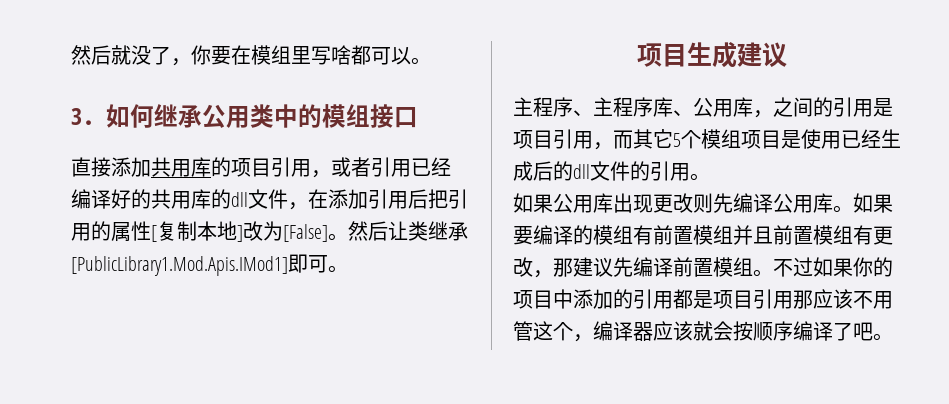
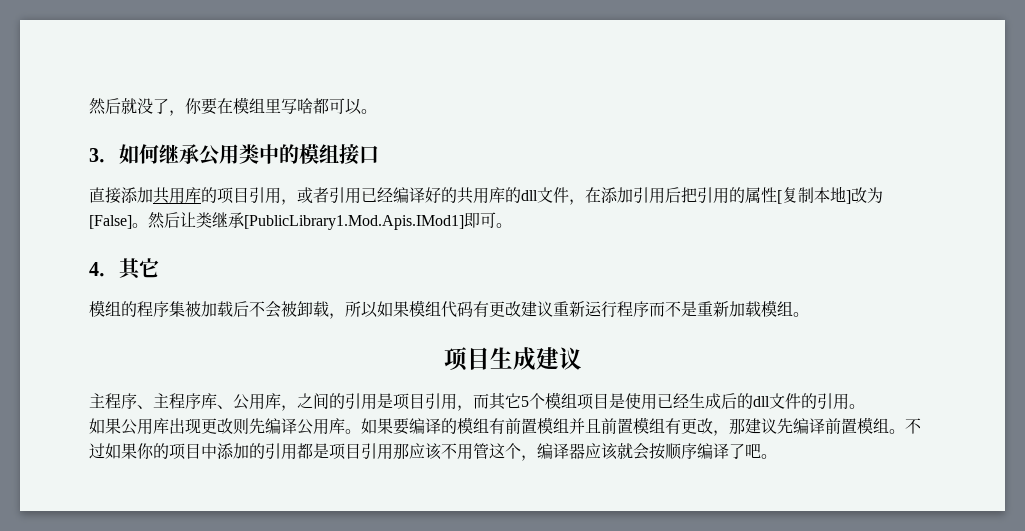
(348, 269) none -> [89,258,159,280] [89,300,809,319] // 4．其它 // 模组的程序集被加载后不会被卸载，所以如果模组代码有更改建议重新运行程序而不是重新加载模组。

